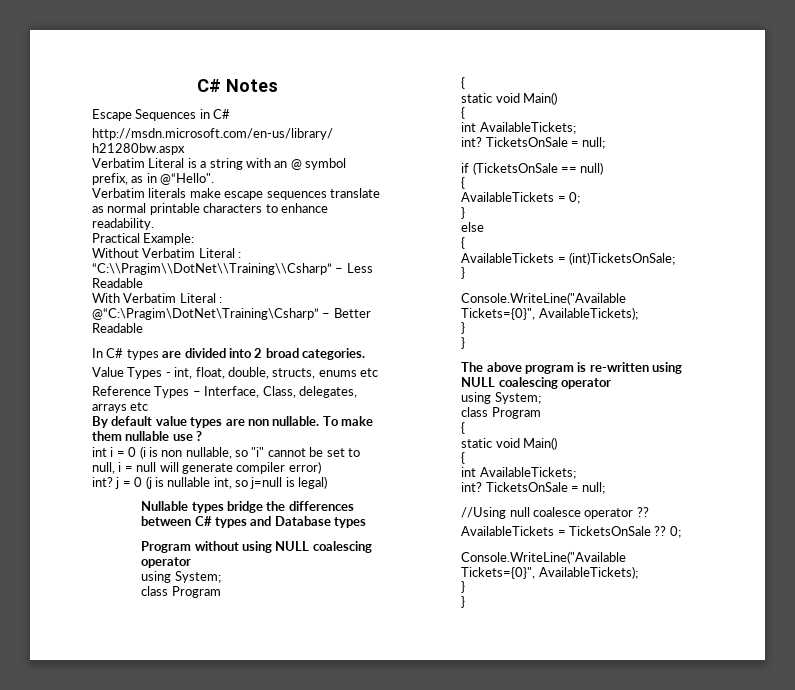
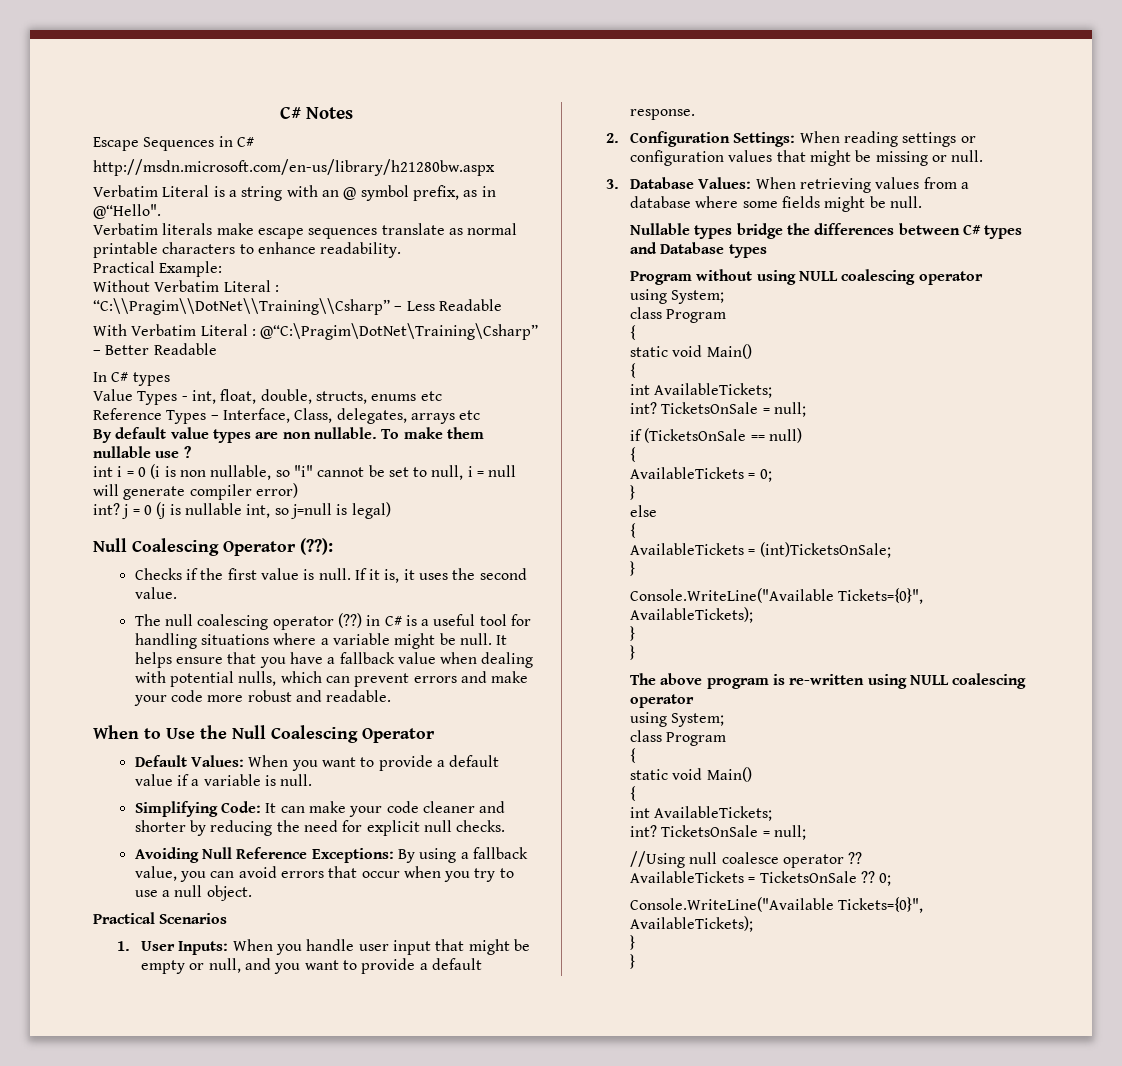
[162,348,365,360] are divided into 2 broad categories. -> (170, 379) none
(328, 482) none -> [93,538,333,556] [134,568,527,583] [134,587,177,599] [134,613,532,630] [134,633,508,649] [134,652,534,668] [134,671,529,687] [133,690,392,706] [93,725,435,743] [134,755,500,771] [134,774,313,786] [134,801,506,817] [134,820,506,836] [134,847,528,863] [134,866,514,882] [134,885,252,901] [93,912,228,924] [117,939,530,955] [141,958,482,974] [630,109,696,120] [606,131,976,147] [630,150,984,166] [606,177,969,193] [630,196,922,212] // Null Coalescing Operator (??): // Checks if the first value is null. If it is, it uses the second value. // The null coalescing operator (??) in C# is a useful tool for handling situations where a variable might be null. It helps ensure that you have a fallback value when dealing with potential nulls, which can prevent errors and make your code more robust and readable. // When to Use the Null Coalescing Operator // Default Values: When you want to provide a default value if a variable is null. // Simplifying Code: It can make your code cleaner and shorter by reducing the need for explicit null checks. // Avoiding Null Reference Exceptions: By using a fallback value, you can avoid errors that occur when you try to use a null object. // Practical Scenarios // 1. User Inputs: When you handle user input that might be empty or null, and you want to provide a default response. // 2. Configuration Settings: When reading settings or configuration values that might be missing or null. // 3. Database Values: When retrieving values from a database where some fields might be null.

